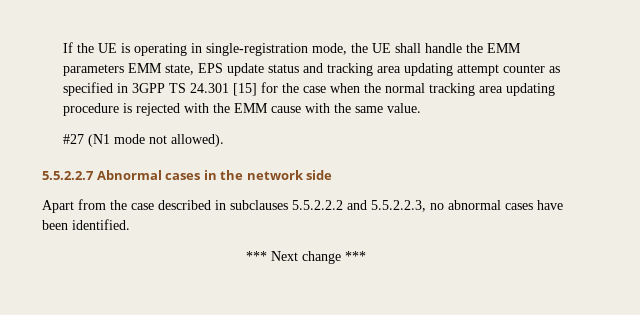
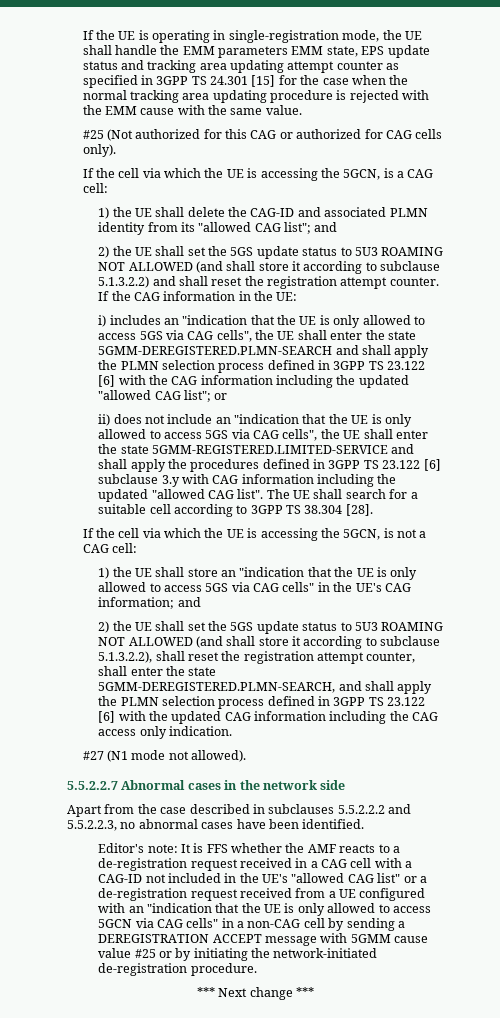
(422, 108) none -> [82,129,443,141] [82,144,116,157] [82,168,434,181] [82,183,108,193] [98,207,428,219] [98,222,338,235] [98,246,444,259] [98,261,441,274] [98,276,439,289] [98,291,298,301] [98,315,425,328] [98,330,416,342] [98,345,430,358] [98,360,426,373] [98,375,409,388] [98,390,228,402] [98,414,412,427] [98,429,428,441] [98,444,415,454] [98,459,441,472] [98,474,397,487] [98,489,418,502] [98,504,373,517] [82,528,427,541] [82,543,137,553] [98,567,418,580] [98,582,411,592] [98,597,201,609] [98,621,444,634] [98,636,441,649] [98,651,416,664] [98,666,217,676] [98,681,433,694] [98,696,426,709] [98,711,439,724] [98,726,232,739] // #25 (Not authorized for this CAG or authorized for CAG cells only). // If the cell via which the UE is accessing the 5GCN, is a CAG cell: // 1) the UE shall delete the CAG-ID and associated PLMN identity from its "allowed CAG list"; and // 2) the UE shall set the 5GS update status to 5U3 ROAMING NOT ALLOWED (and shall store it according to subclause 5.1.3.2.2) and shall reset the registration attempt counter. If the CAG information in the UE: // i) includes an "indication that the UE is only allowed to access 5GS via CAG cells", the UE shall enter the state 5GMM-DEREGISTERED.PLMN-SEARCH and shall apply the PLMN selection process defined in 3GPP TS 23.122 [6] with the CAG information including the updated "allowed CAG list"; or // ii) does not include an "indication that the UE is only allowed to access 5GS via CAG cells", the UE shall enter the state 5GMM-REGISTERED.LIMITED-SERVICE and shall apply the procedures defined in 3GPP TS 23.122 [6] subclause 3.y with CAG information including the updated "allowed CAG list". The UE shall search for a suitable cell according to 3GPP TS 38.304 [28]. // If the cell via which the UE is accessing the 5GCN, is not a CAG cell: // 1) the UE shall store an "indication that the UE is only allowed to access 5GS via CAG cells" in the UE's CAG information; and // 2) the UE shall set the 5GS update status to 5U3 ROAMING NOT ALLOWED (and shall store it according to subclause 5.1.3.2.2), shall reset the registration attempt counter, shall enter the state 5GMM-DEREGISTERED.PLMN-SEARCH, and shall apply the PLMN selection process defined in 3GPP TS 23.122 [6] with the updated CAG information including the CAG access only indication.
(130, 224) none -> [98,843,400,853] [98,858,413,871] [98,873,427,883] [98,888,426,901] [98,903,431,916] [98,918,405,931] [98,933,428,946] [98,948,378,961] [98,963,257,976] // Editor's note: It is FFS whether the AMF reacts to a de-registration request received in a CAG cell with a CAG-ID not included in the UE's "allowed CAG list" or a de-registration request received from a UE configured with an "indication that the UE is only allowed to access 5GCN via CAG cells" in a non-CAG cell by sending a DEREGISTRATION ACCEPT message with 5GMM cause value #25 or by initiating the network-initiated de-registration procedure.

